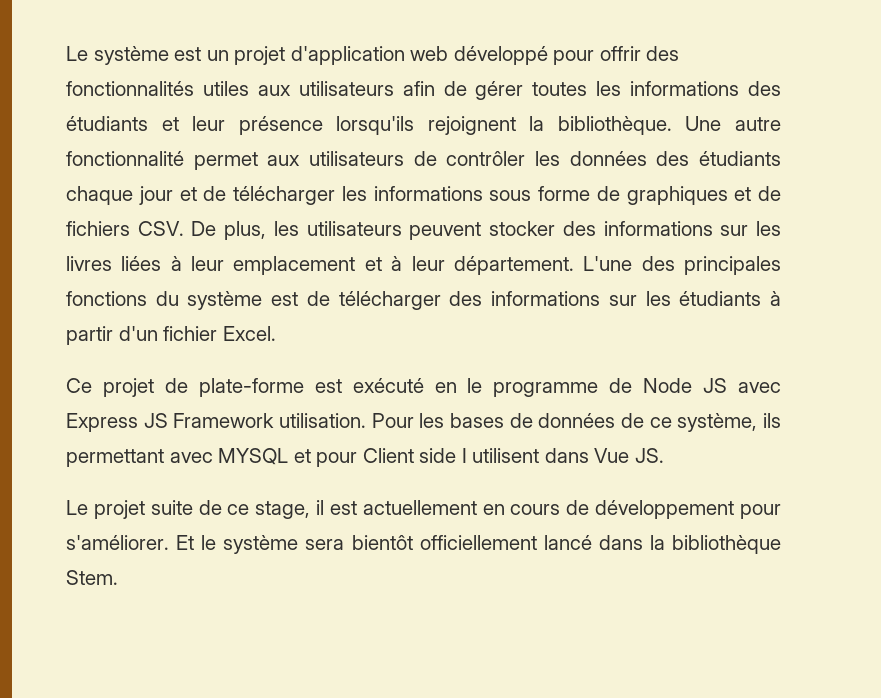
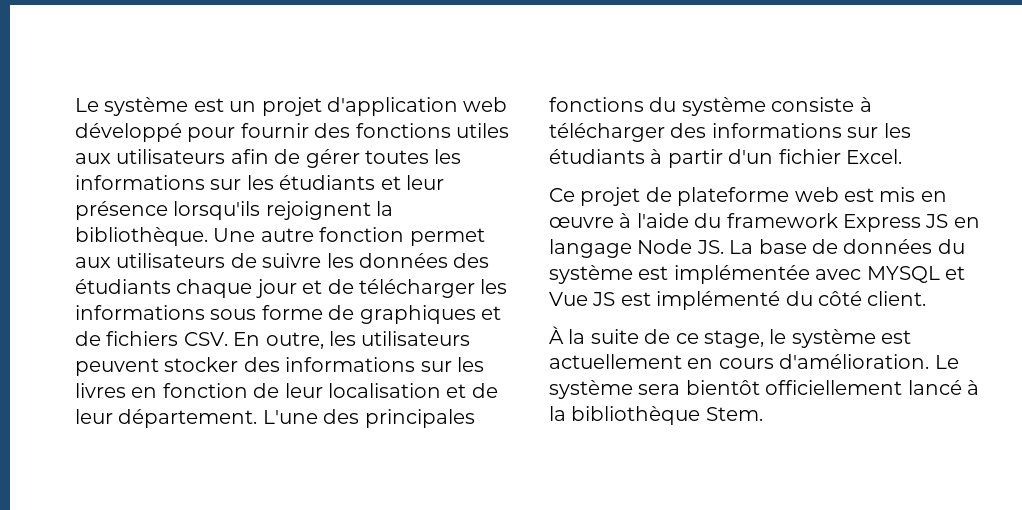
[599,46,680,61] [66,81,194,96] offrir des fonctionnalités -> [240,123,451,138] fournir des fonctions
[747,81,781,96] des -> [210,175,274,190] sur les
[66,151,184,166] fonctionnalité -> [319,227,405,242] fonction
[446,151,526,166] contrôler -> [262,253,322,268] suivre
[191,221,267,240] De plus, -> [233,332,324,349] En outre,
[121,256,403,275] liées à leur emplacement et à -> [131,383,498,398] en fonction de leur localisation et de
[271,291,330,306] est de -> [771,97,872,112] consiste à
[198,378,781,397] [66,413,781,432] [66,448,664,467] [66,500,145,519] plate-forme est exécuté en le programme de Node JS avec Express JS Framework utilisation. Pour les bases de données de ce système, ils permettant avec MYSQL et pour Client side I utilisent dans Vue JS. // Le projet -> [677,187,947,206] [549,213,980,232] [549,239,965,258] [549,265,965,284] [549,291,927,310] [549,326,586,344] plateforme web est mis en œuvre à l'aide du framework Express JS en langage Node JS. La base de données du système est implémentée avec MYSQL et Vue JS est implémenté du côté client. // À la
[316,500,325,515] il -> [769,329,876,348] le système
[566,500,781,519] [66,535,217,550] de développement pour s'améliorer. Et le -> [779,354,959,369] d'amélioration. Le
[598,535,643,550] dans -> [967,380,979,395] à

